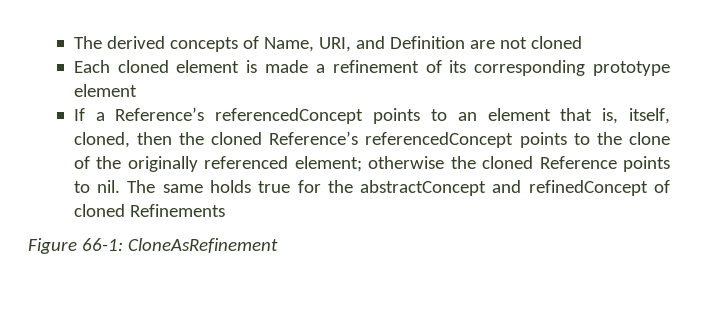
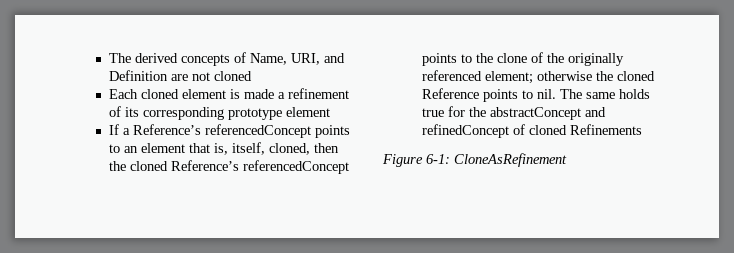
[81,238,123,251] 66-1: -> [426,154,450,164] 6-1:

